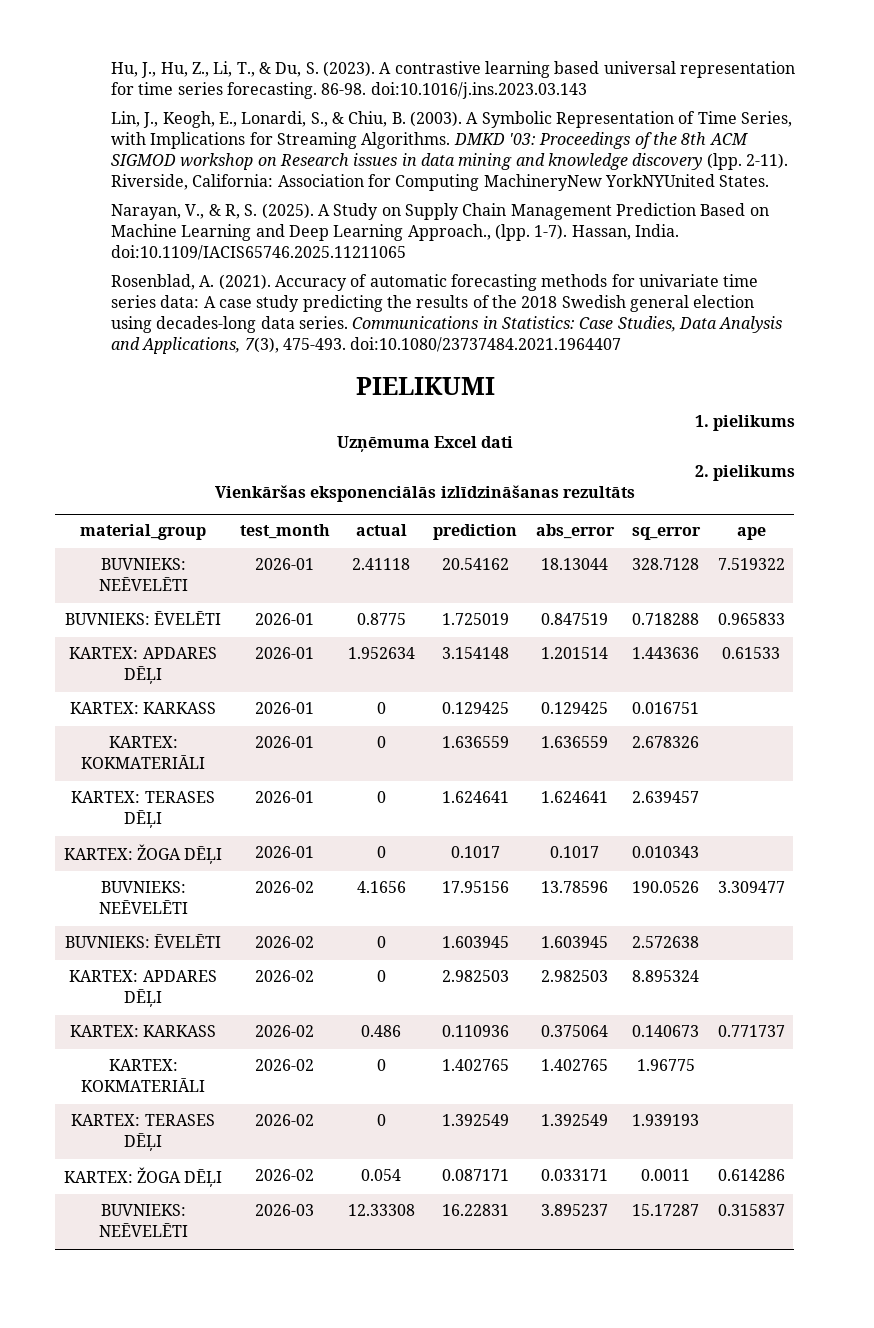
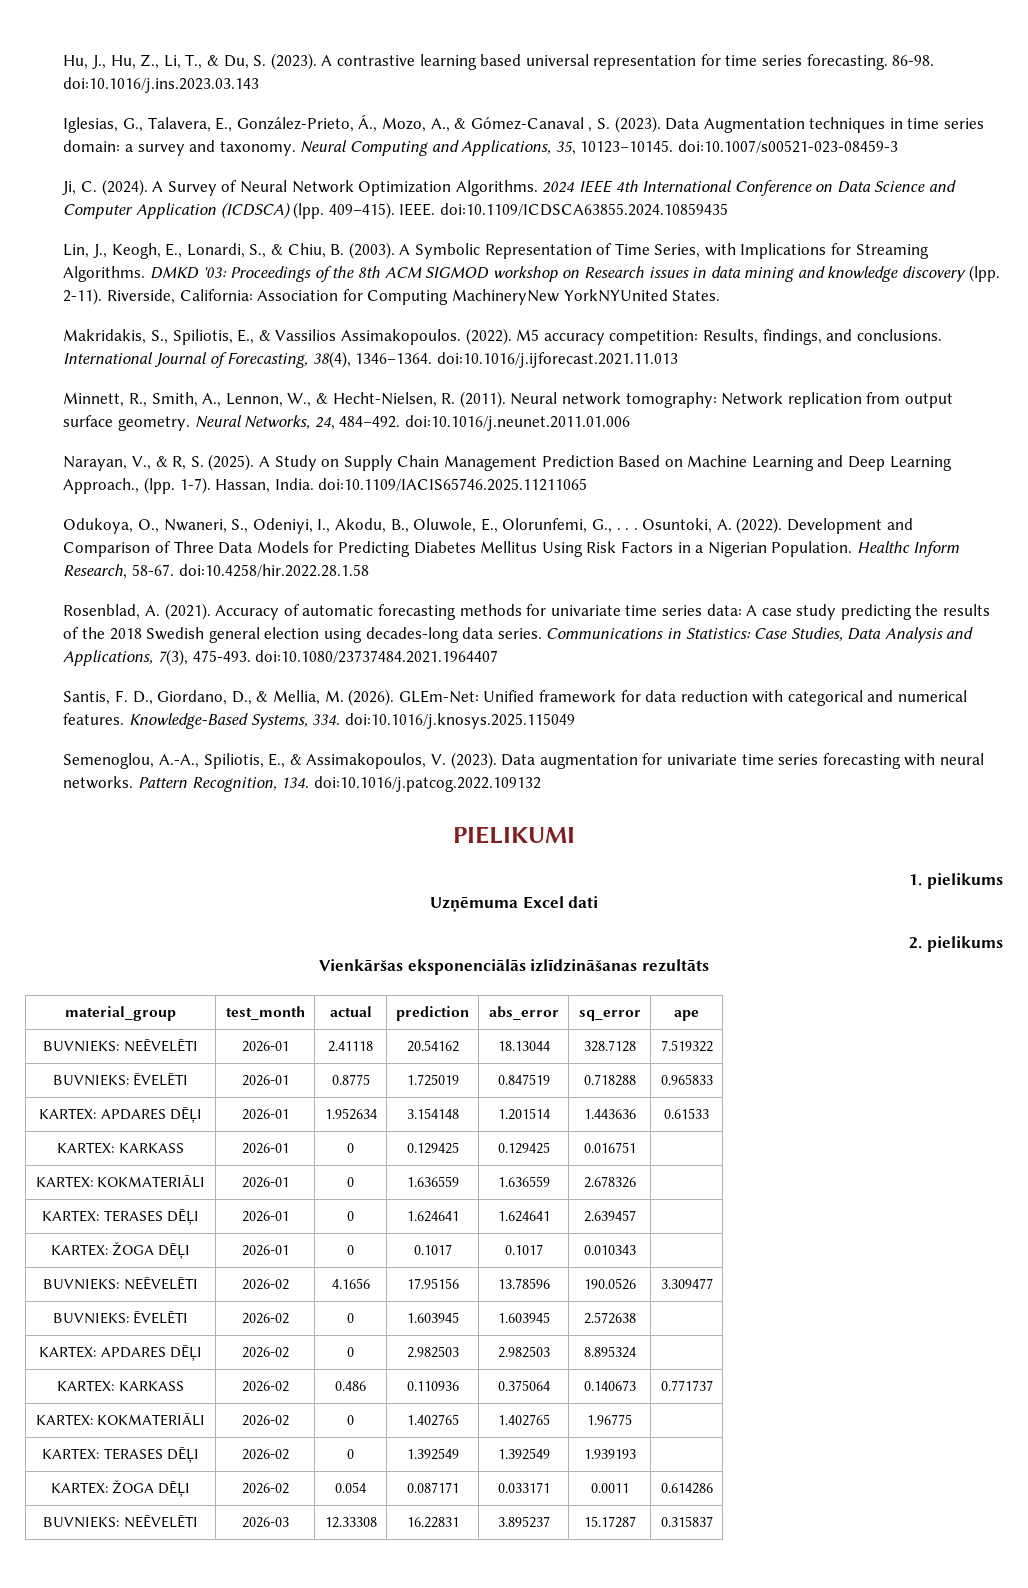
(587, 90) none -> [63,114,985,133] [63,140,898,156] [62,179,957,196] [63,202,728,219] // Iglesias, G., Talavera, E., González-Prieto, Á., Mozo, A., & Gómez-Canaval , S. (2023). Data Augmentation techniques in time series domain: a survey and taxonomy. Neural Computing and Applications, 35, 10123–10145. doi:10.1007/s00521-023-08459-3 // Ji, C. (2024). A Survey of Neural Network Optimization Algorithms. 2024 IEEE 4th International Conference on Data Science and Computer Application (ICDSCA) (lpp. 409–415). IEEE. doi:10.1109/ICDSCA63855.2024.10859435
(770, 181) none -> [63,328,942,345] [63,351,678,368] [63,391,953,408] [63,415,630,431] // Makridakis, S., Spiliotis, E., & Vassilios Assimakopoulos. (2022). M5 accuracy competition: Results, findings, and conclusions. International Journal of Forecasting, 38(4), 1346–1364. doi:10.1016/j.ijforecast.2021.11.013 // Minnett, R., Smith, A., Lennon, W., & Hecht-Nielsen, R. (2011). Neural network tomography: Network replication from output surface geometry. Neural Networks, 24, 484–492. doi:10.1016/j.neunet.2011.01.006
(407, 252) none -> [63,517,913,534] [63,541,960,557] [63,564,369,579] // Odukoya, O., Nwaneri, S., Odeniyi, I., Akodu, B., Oluwole, E., Olorunfemi, G., . . . Osuntoki, A. (2022). Development and Comparison of Three Data Models for Predicting Diabetes Mellitus Using Risk Factors in a Nigerian Population. Healthc Inform Research, 58-67. doi:10.4258/hir.2022.28.1.58
(622, 344) none -> [63,689,968,706] [63,713,575,729] [63,752,984,769] [63,776,541,792] // Santis, F. D., Giordano, D., & Mellia, M. (2026). GLEm-Net: Unified framework for data reduction with categorical and numerical features. Knowledge-Based Systems, 334. doi:10.1016/j.knosys.2025.115049 // Semenoglou, A.-A., Spiliotis, E., & Assimakopoulos, V. (2023). Data augmentation for univariate time series forecasting with neural networks. Pattern Recognition, 134. doi:10.1016/j.patcog.2022.109132

